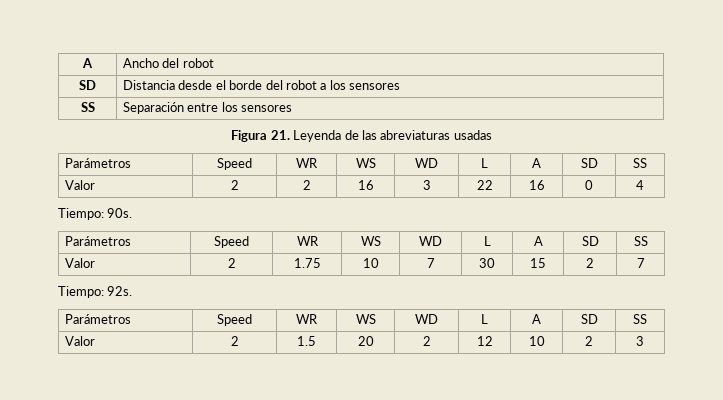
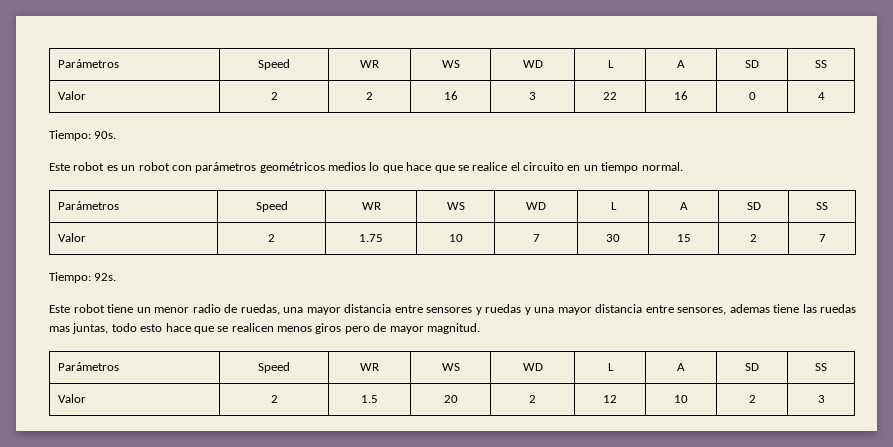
[82,58,93,68] [123,58,214,68] [79,80,96,90] [123,80,401,90] [80,102,95,112] [123,102,293,114] [231,130,492,142] A | Ancho del robot // SD | Distancia desde el borde del robot a los sensores // SS | Separación entre los sensores // Figura 21. Leyenda de las abreviaturas usadas // -> (58, 63) none
(133, 213) none -> [49,162,683,173] // Este robot es un robot con parámetros geométricos medios lo que hace que se realice el circuito en un tiempo normal.
(133, 291) none -> [49,304,856,315] [49,323,480,334] // Este robot tiene un menor radio de ruedas, una mayor distancia entre sensores y ruedas y una mayor distancia entre sensores, ademas tiene las ruedas mas juntas, todo esto hace que se realicen menos giros pero de mayor magnitud.

